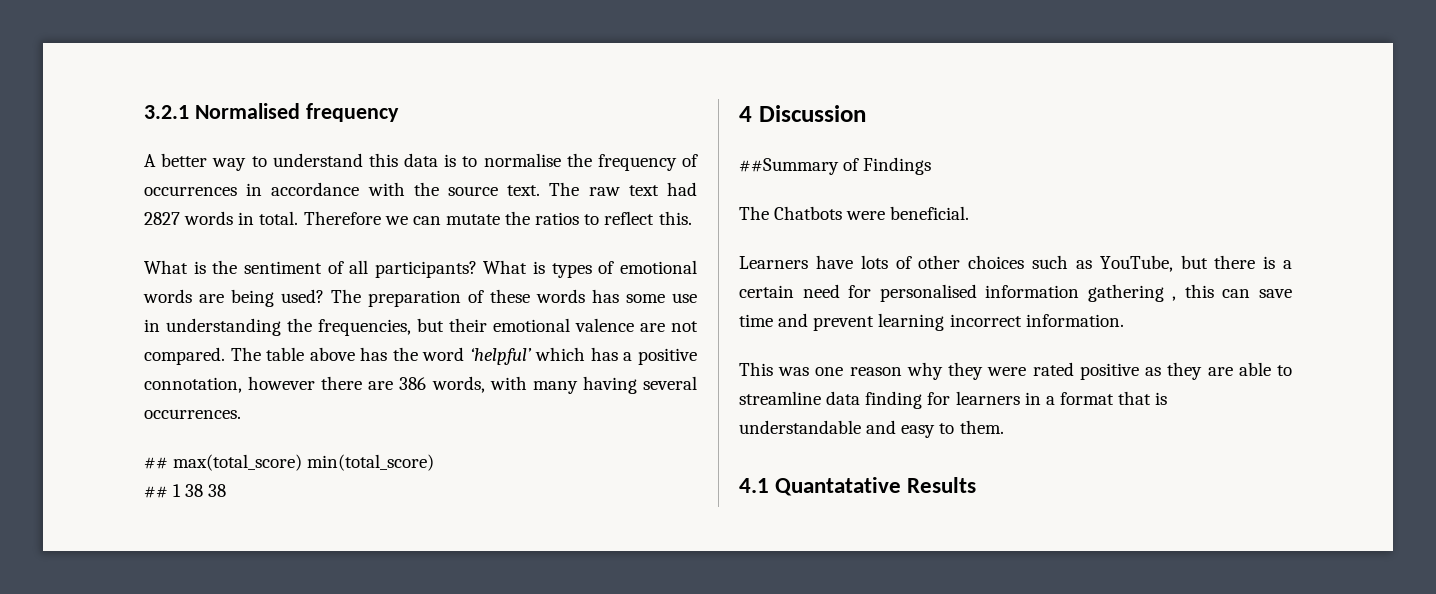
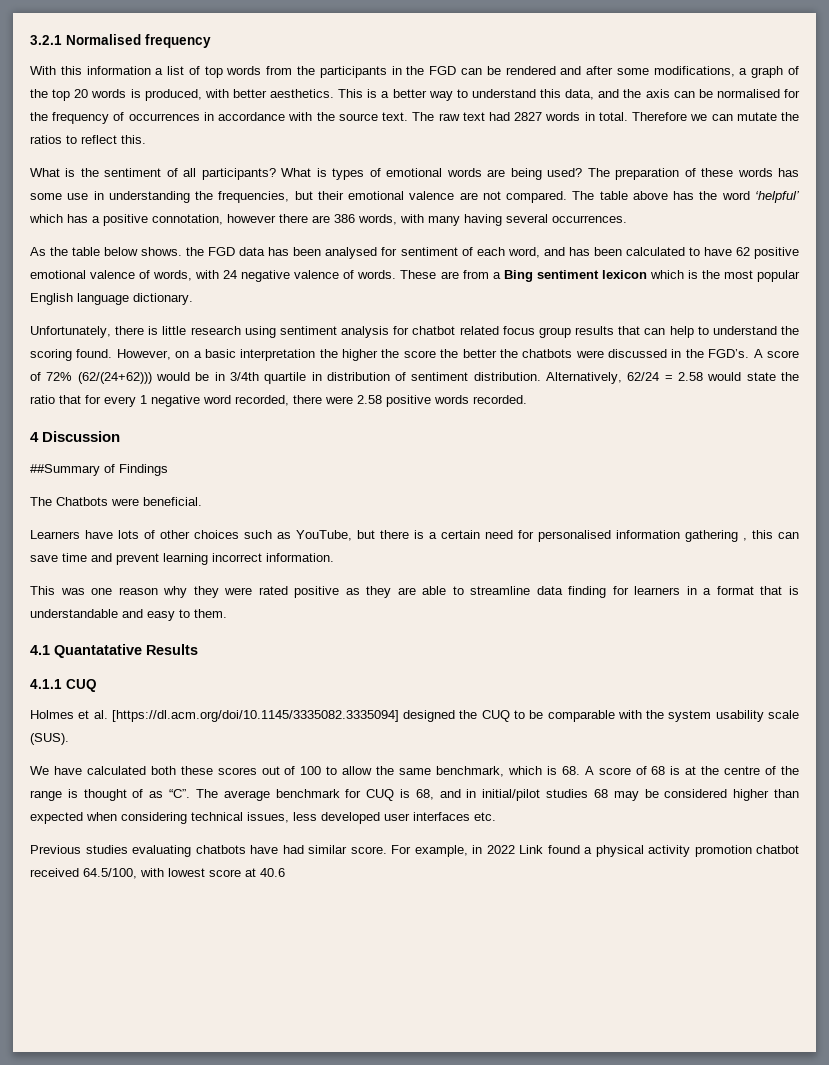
[144,154,156,167] A -> [30,66,799,78] [30,89,390,101] With this information a list of top words from the participants in the FGD can be rendered and after some modifications, a graph of the top 20 words is produced, with better aesthetics. This is a
[404,153,561,167] data is to normalise -> [565,89,800,100] data, and the axis can be normalised for
[144,454,435,471] [144,484,227,498] ## max(total_score) min(total_score) // ## 1 38 38 -> [30,247,800,259] [30,270,800,282] [30,293,193,305] [30,326,799,338] [30,349,800,361] [30,372,799,384] [30,395,527,407] As the table below shows. the FGD data has been analysed for sentiment of each word, and has been calculated to have 62 positive emotional valence of words, with 24 negative valence of words. These are from a Bing sentiment lexicon which is the most popular English language dictionary. // Unfortunately, there is little research using sentiment analysis for chatbot related focus group results that can help to understand the scoring found. However, on a basic interpretation the higher the score the better the chatbots were discussed in the FGD’s. A score of 72% (62/(24+62))) would be in 3/4th quartile in distribution of sentiment distribution. Alternatively, 62/24 = 2.58 would state the ratio that for every 1 negative word recorded, there were 2.58 positive words recorded.
(977, 485) none -> [30,679,97,692] [30,710,800,722] [30,733,69,745] [30,766,799,777] [30,789,800,801] [30,812,496,824] [30,845,799,857] [30,868,285,879] // 4.1.1 CUQ // Holmes et al. [https://dl.acm.org/doi/10.1145/3335082.3335094] designed the CUQ to be comparable with the system usability scale (SUS). // We have calculated both these scores out of 100 to allow the same benchmark, which is 68. A score of 68 is at the centre of the range is thought of as “C”. The average benchmark for CUQ is 68, and in initial/pilot studies 68 may be considered higher than expected when considering technical issues, less developed user interfaces etc. // Previous studies evaluating chatbots have had similar score. For example, in 2022 Link found a physical activity promotion chatbot received 64.5/100, with lowest score at 40.6

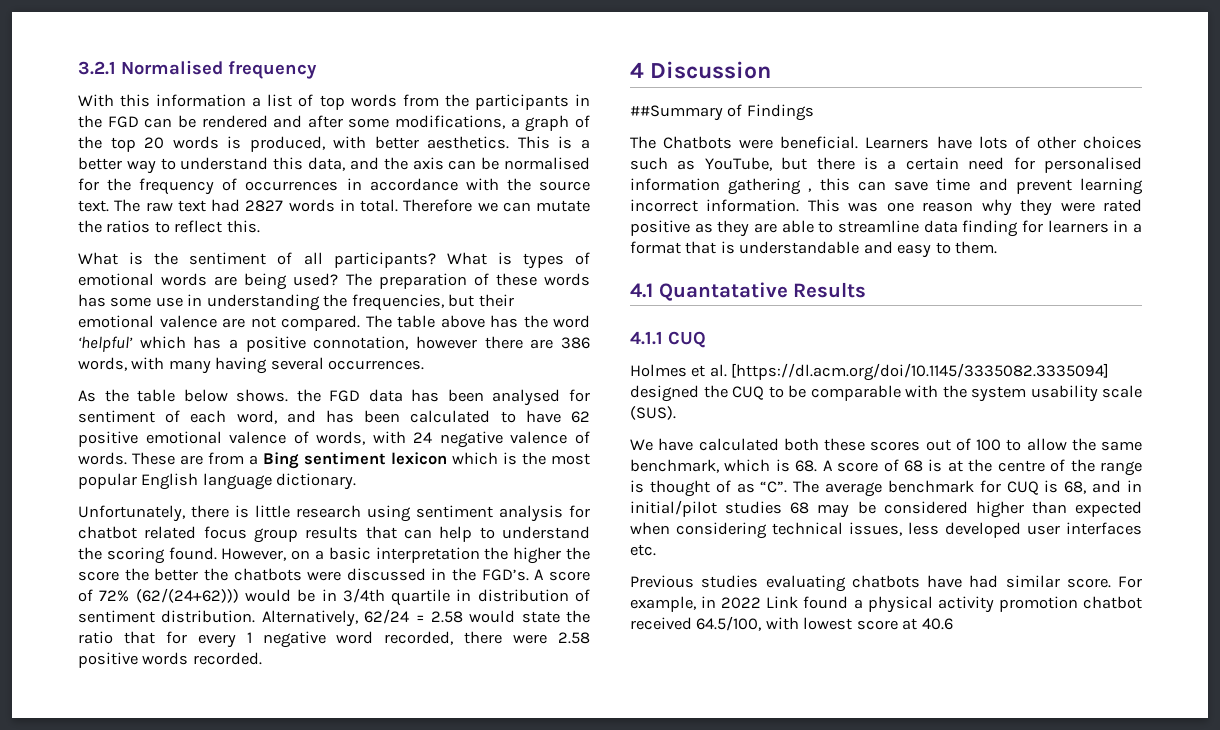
(202, 501) // -> (859, 142) none
(334, 557) // -> (800, 205) none

